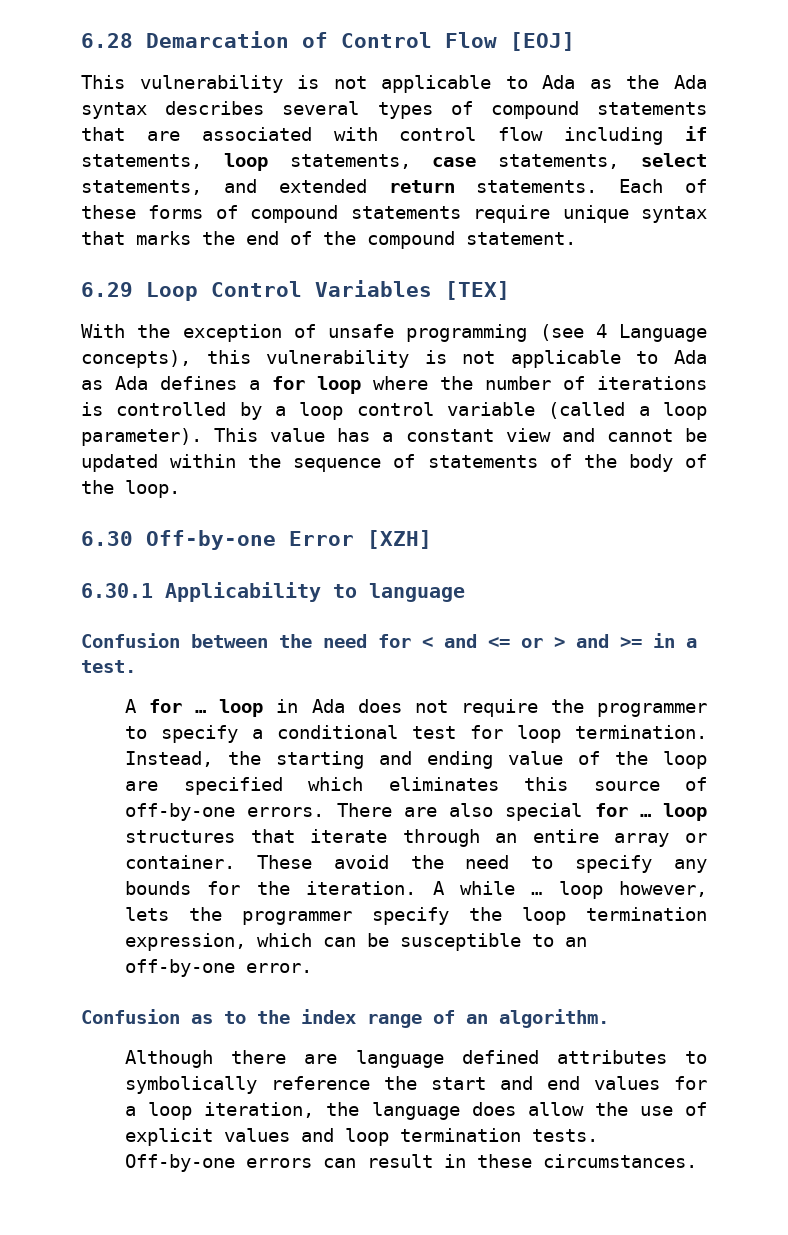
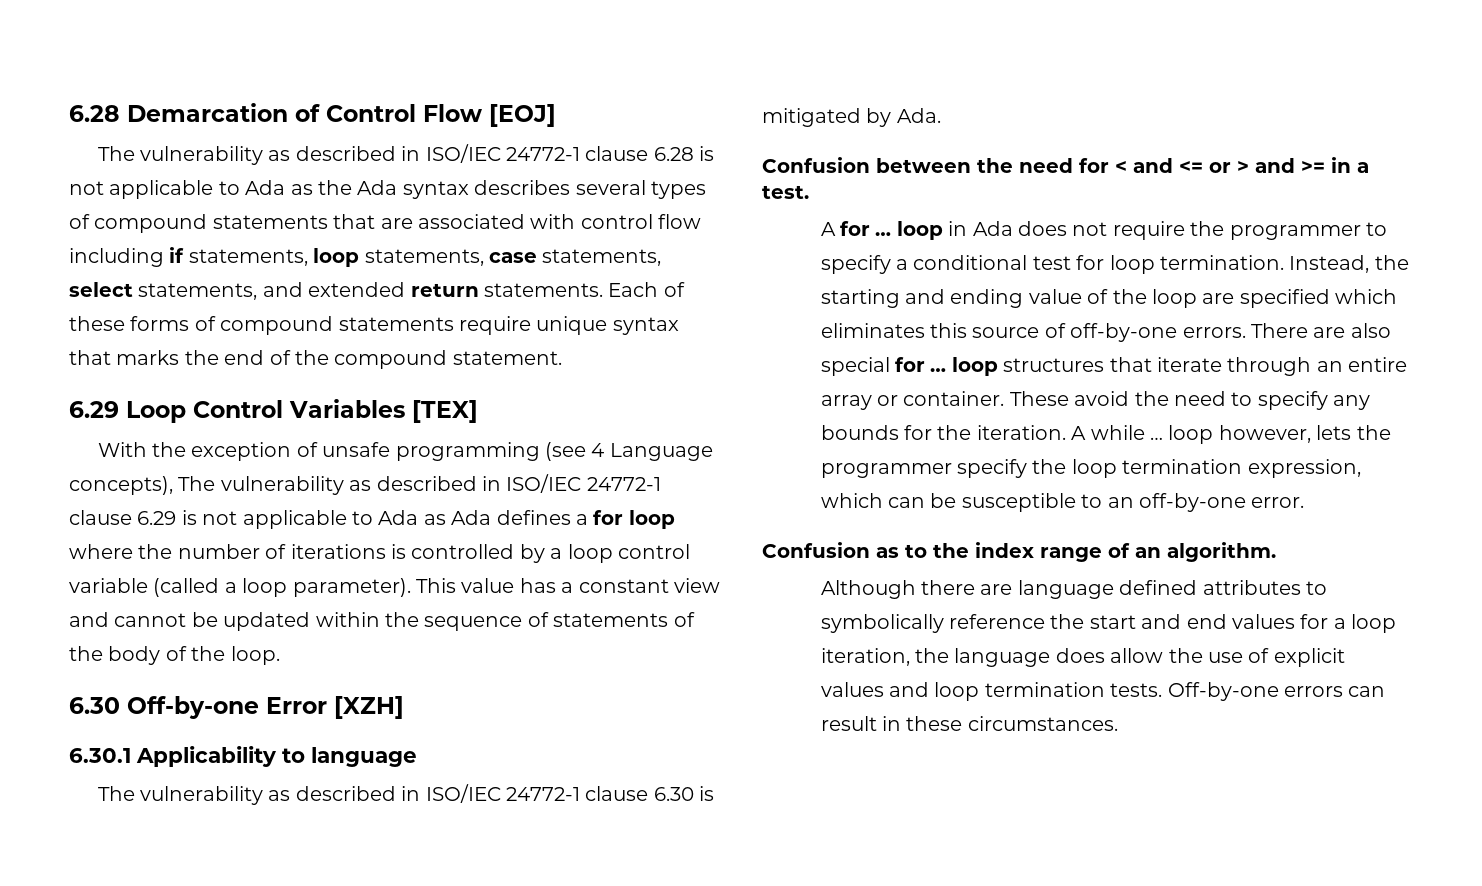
[81,75,283,93] This vulnerability -> [97,144,694,165] The vulnerability as described in ISO/IEC 24772-1 clause 6.28
[206,350,410,368] this vulnerability -> [178,474,661,495] [69,510,177,525] The vulnerability as described in ISO/IEC 24772-1 clause 6.29
(465, 592) none -> [97,784,715,805] [762,108,941,127] // The vulnerability as described in ISO/IEC 24772-1 clause 6.30 is mitigated by Ada.

